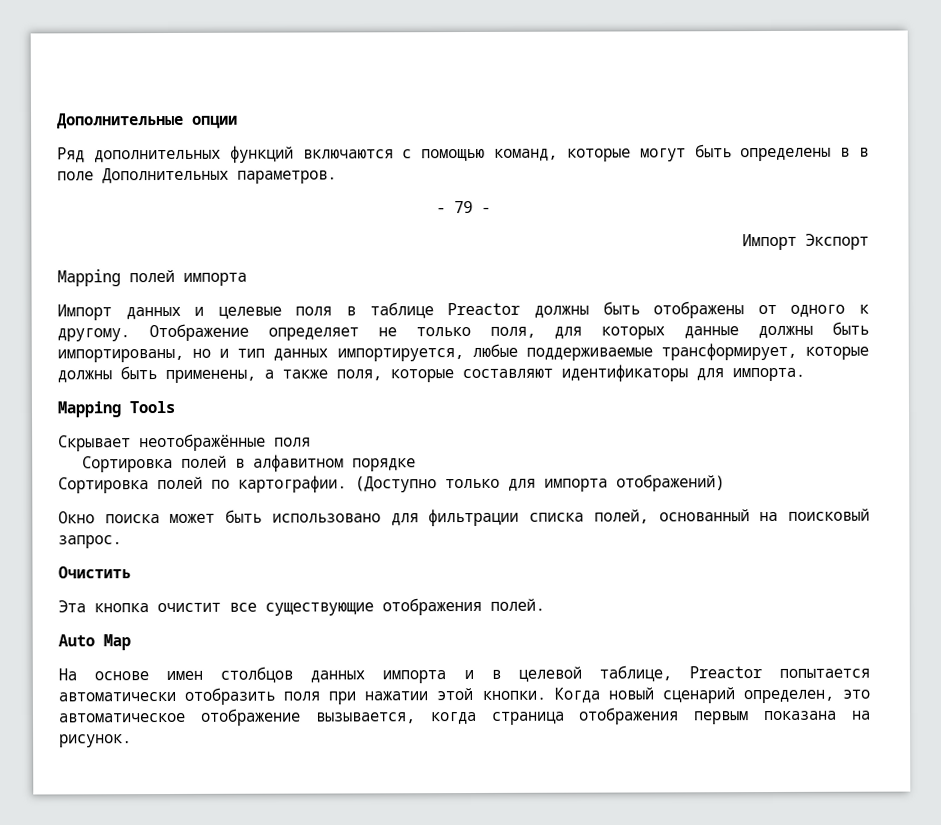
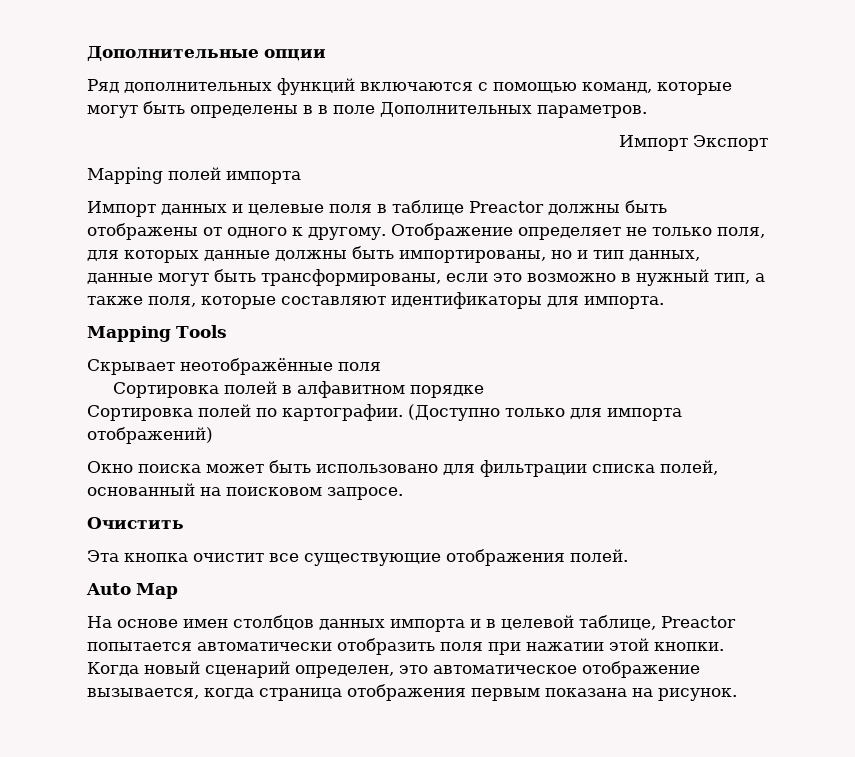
[435,200,491,214] // - 79 - -> (647, 111) none
[273,342,869,362] [57,366,256,384] данных импортируется, любые поддерживаемые трансформирует, которые должны быть применены, -> [629,250,700,261] [87,269,750,286] данных, данные могут быть трансформированы, если это возможно в нужный тип,
[788,508,871,521] [58,535,122,549] поисковый запрос. -> [226,487,403,500] поисковом запросе.

